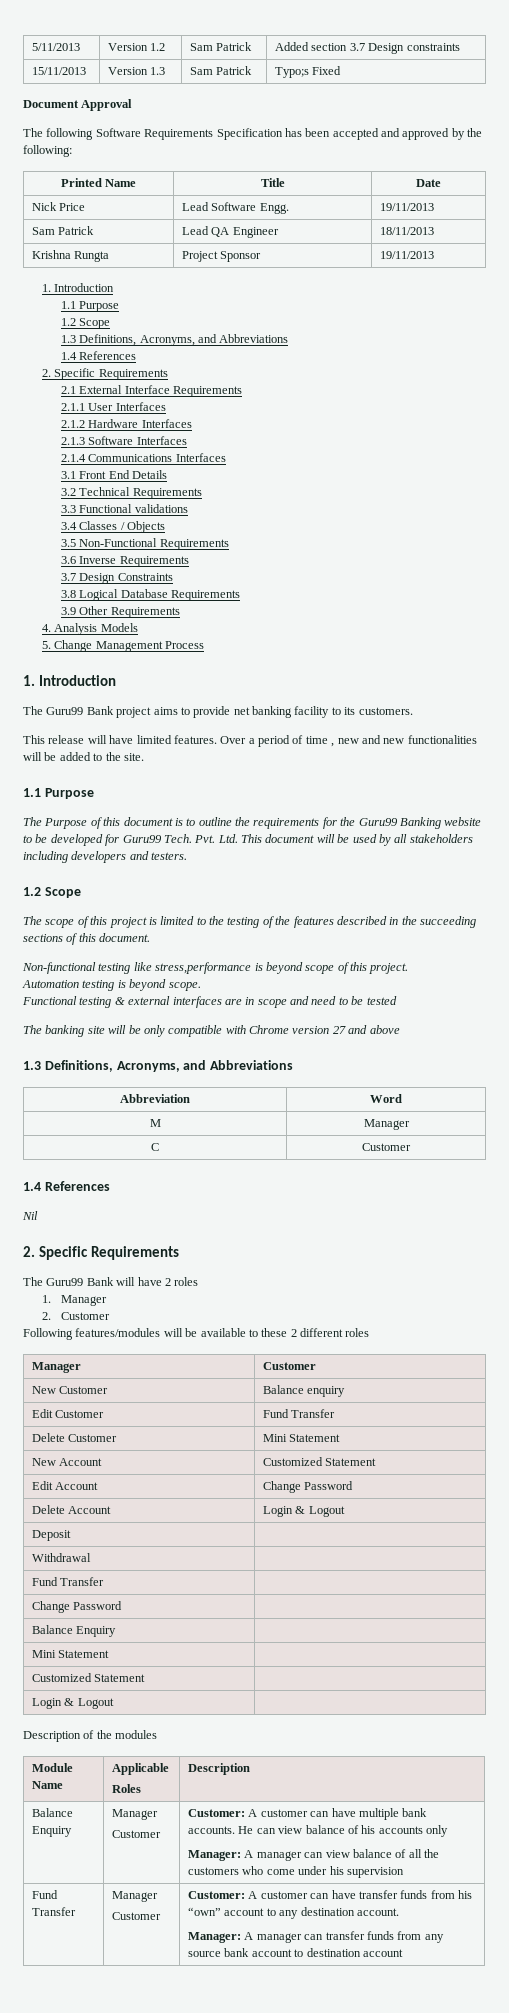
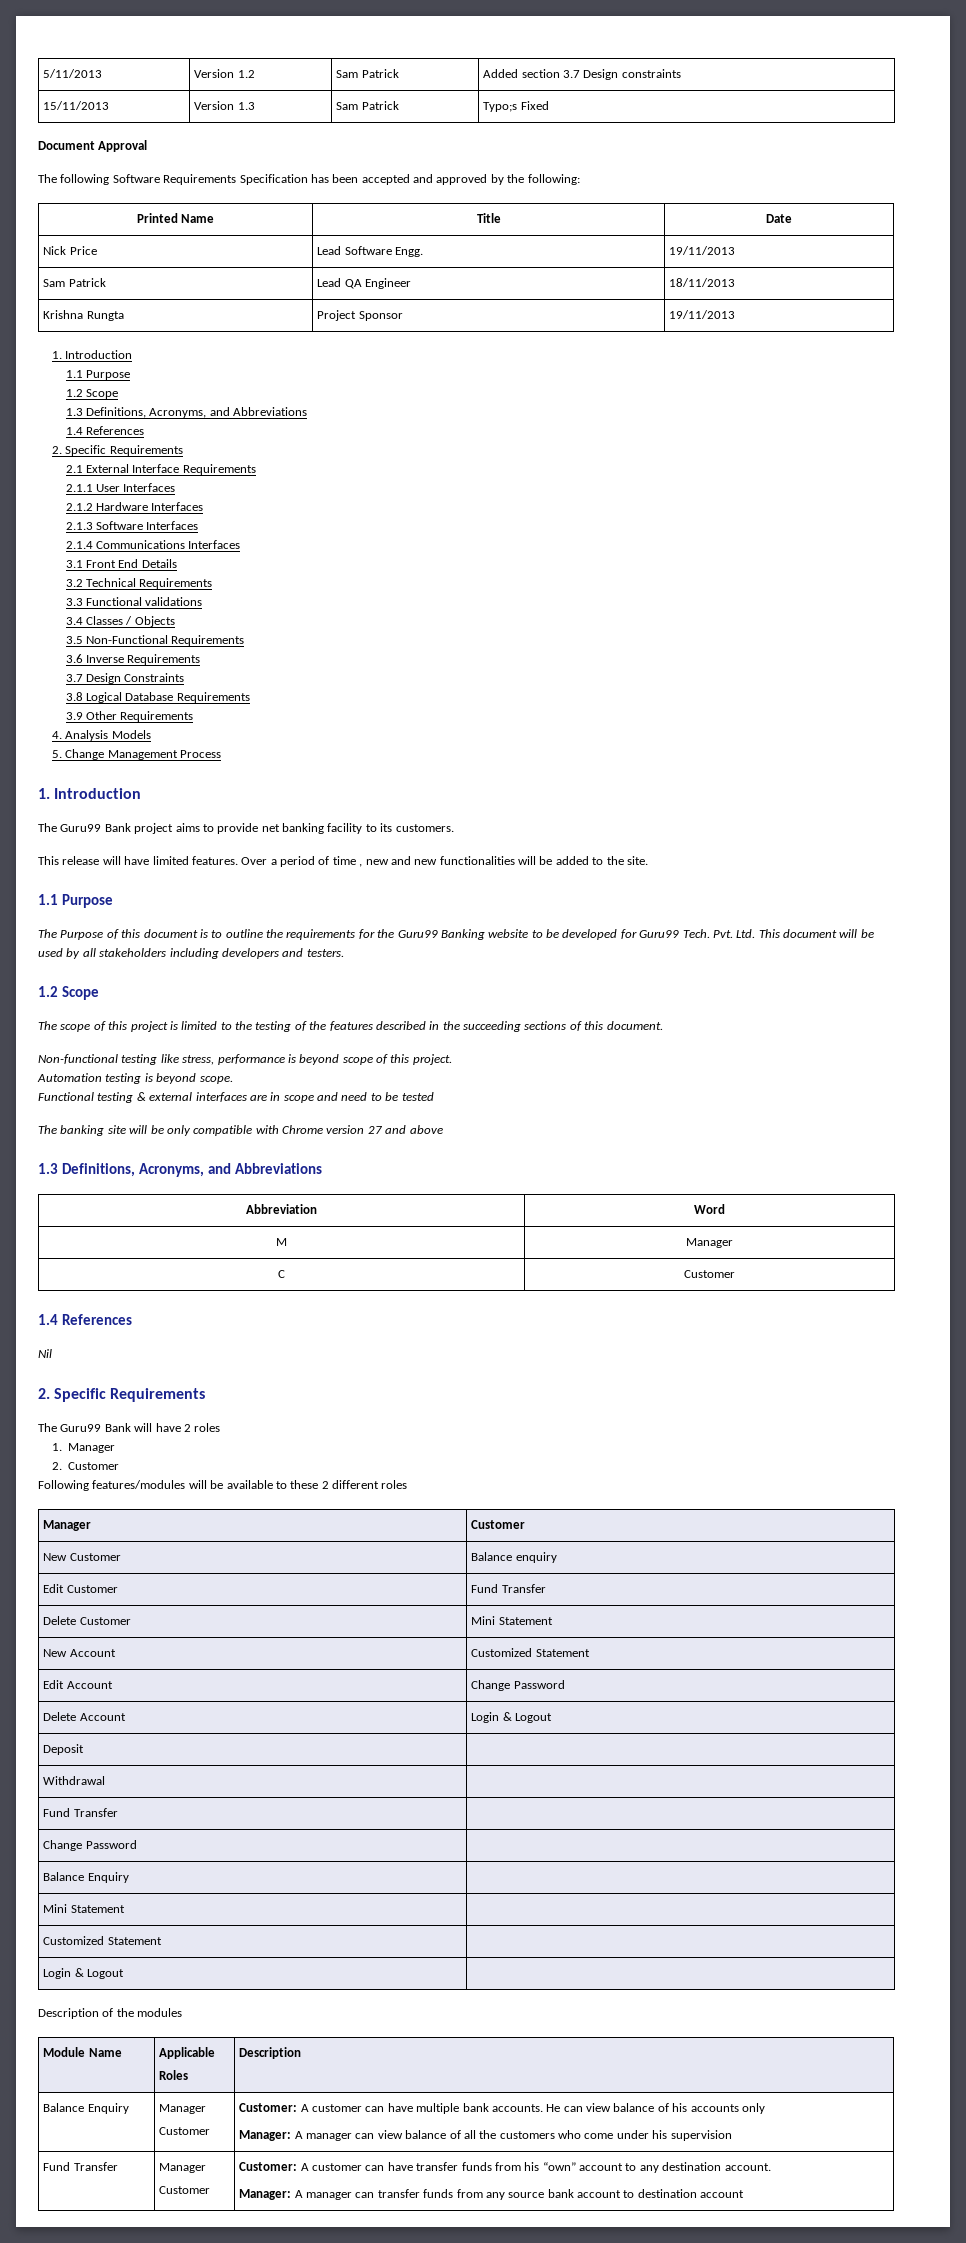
[155,962,252,974] stress,performance -> [182,1054,285,1065] stress, performance

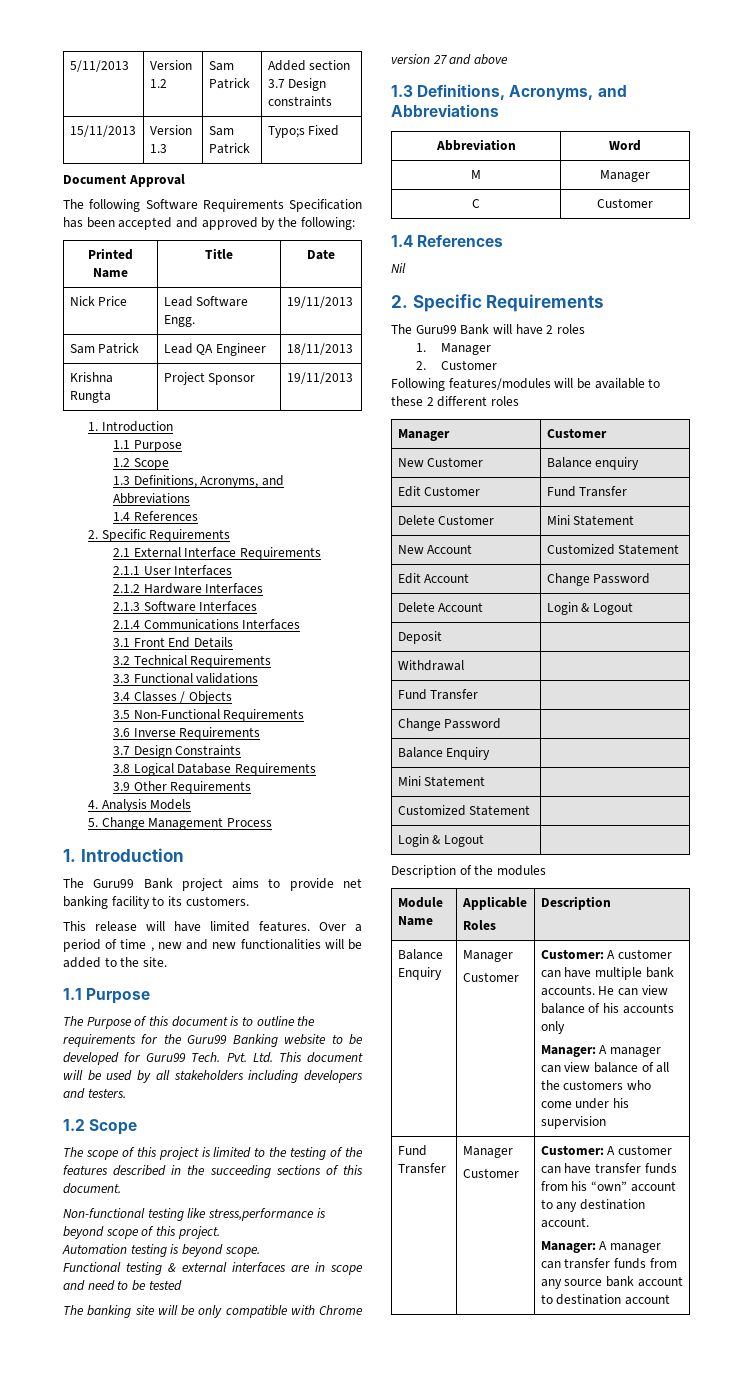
[182,1054,285,1065] stress, performance -> [207,1208,314,1221] stress,performance

